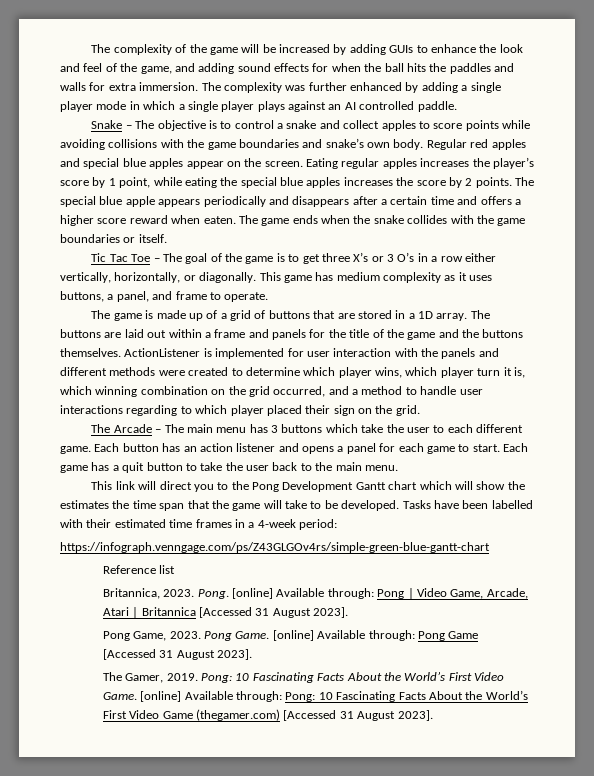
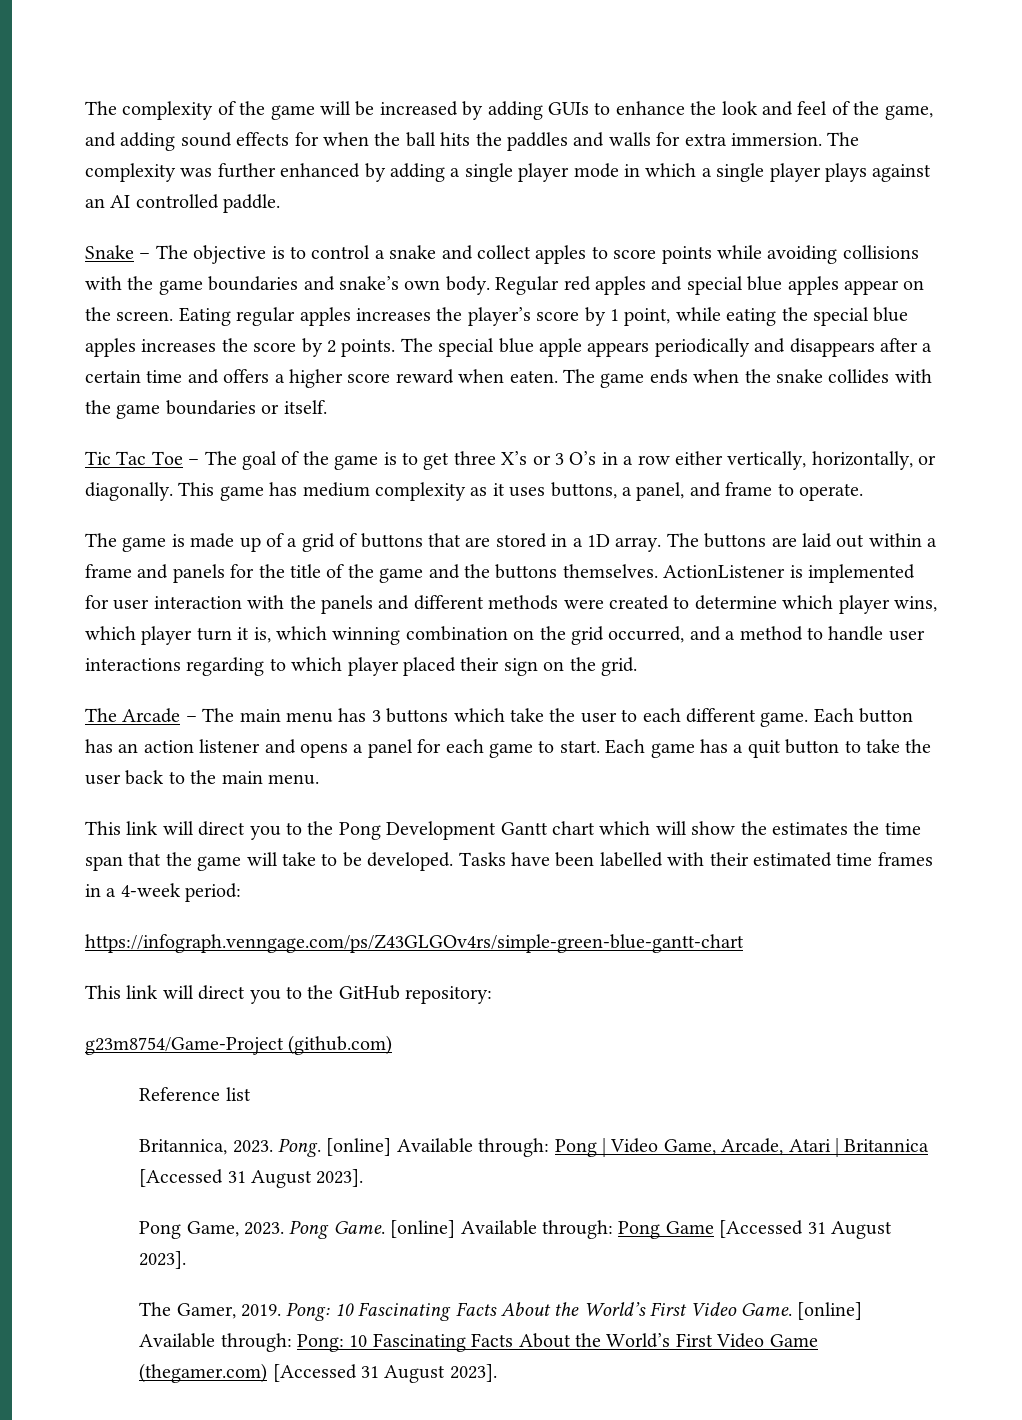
(490, 547) none -> [85,985,493,1004] [85,1035,393,1055] // This link will direct you to the GitHub repository: // g23m8754/Game-Project (github.com)

